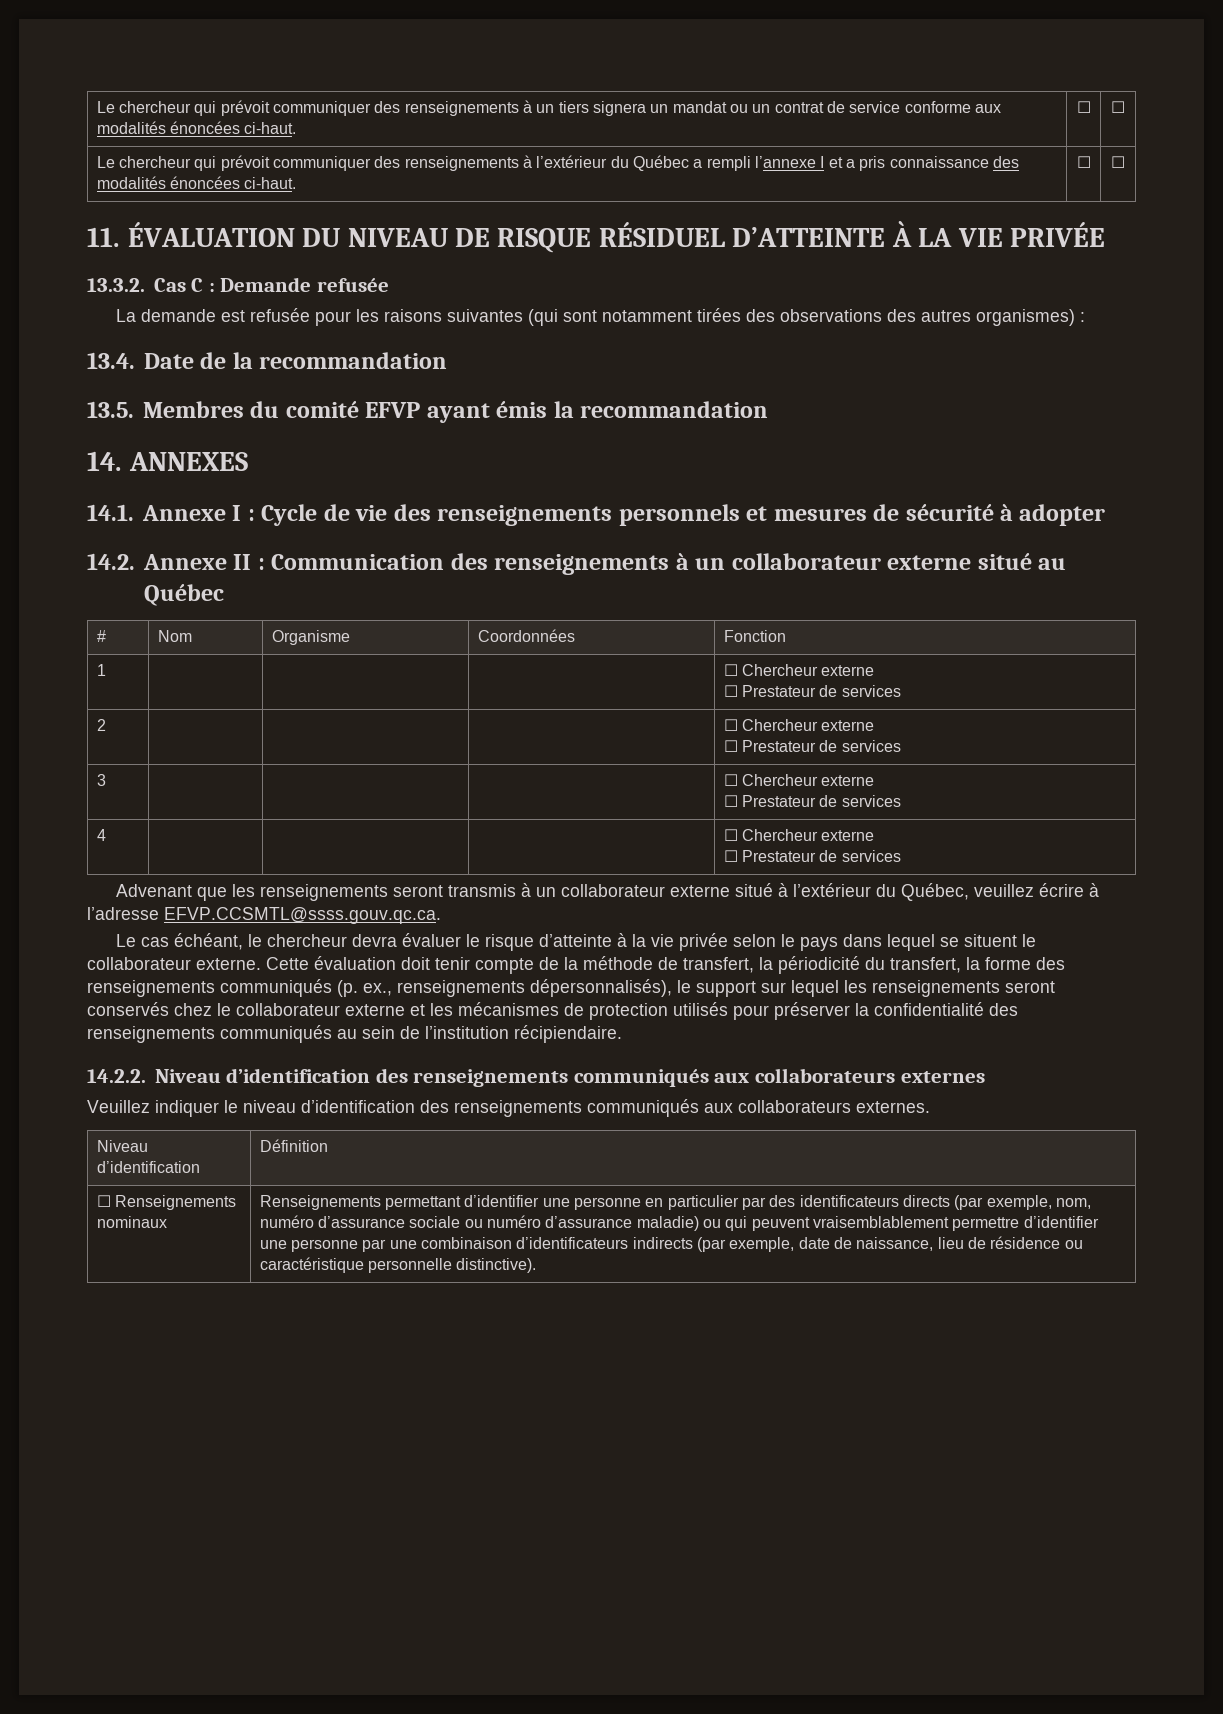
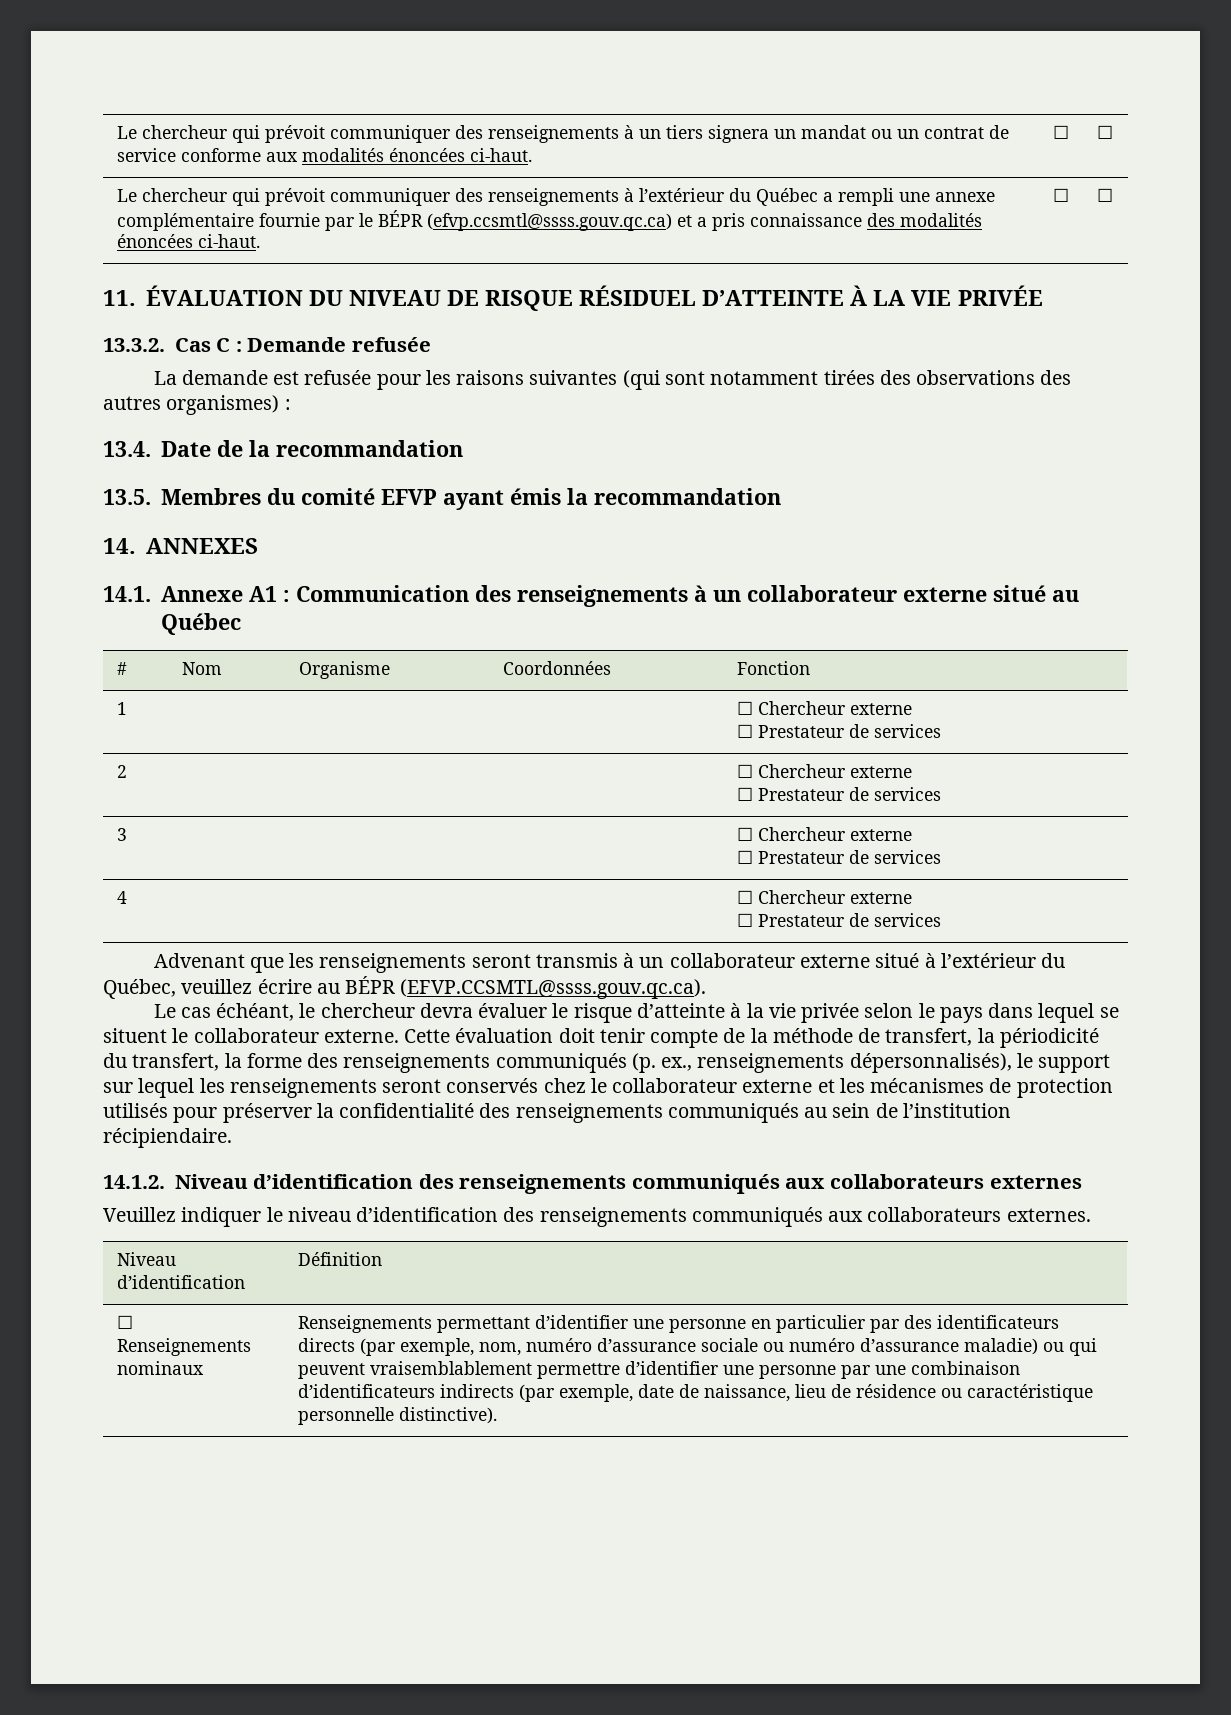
[754,156,825,168] l’annexe I -> [898,192,995,202] [116,210,672,231] une annexe complémentaire fournie par le BÉPR (efvp.ccsmtl@ssss.gouv.qc.ca)
[232,504,1106,526] [87,553,252,570] I : Cycle de vie des renseignements personnels et mesures de sécurité à adopter // 14.2. Annexe II -> [248,586,277,602] A1
[1088,883,1099,897] [87,907,441,924] à l’adresse EFVP.CCSMTL@ssss.gouv.qc.ca. -> [316,976,707,999] au BÉPR (EFVP.CCSMTL@ssss.gouv.qc.ca).
[87,1069,146,1083] 14.2.2. -> [103,1175,165,1189] 14.1.2.

